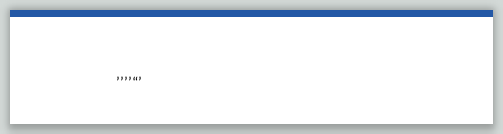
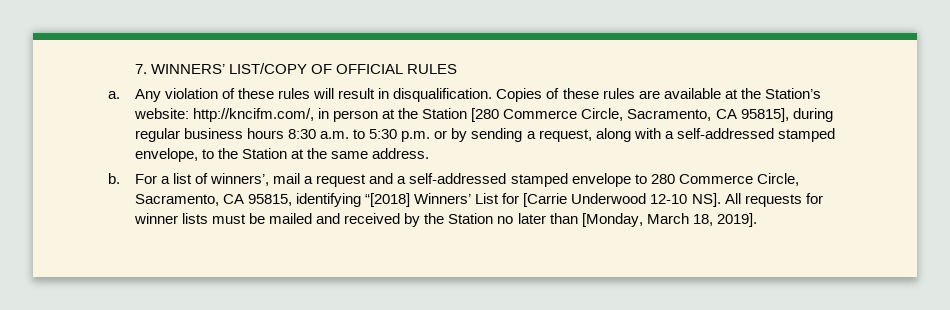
[115,76,142,87] ’’’’“’ -> [134,63,458,74] [107,88,821,102] [133,108,833,122] [134,128,835,142] [134,148,430,162] [107,173,799,187] [134,193,823,207] [133,213,757,227] 7. WINNERS’ LIST/COPY OF OFFICIAL RULES // a. Any violation of these rules will result in disqualification. Copies of these rules are available at the Station’s website: http://kncifm.com/, in person at the Station [280 Commerce Circle, Sacramento, CA 95815], during regular business hours 8:30 a.m. to 5:30 p.m. or by sending a request, along with a self-addressed stamped envelope, to the Station at the same address. // b. For a list of winners’, mail a request and a self-addressed stamped envelope to 280 Commerce Circle, Sacramento, CA 95815, identifying “[2018] Winners’ List for [Carrie Underwood 12-10 NS]. All requests for winner lists must be mailed and received by the Station no later than [Monday, March 18, 2019].

